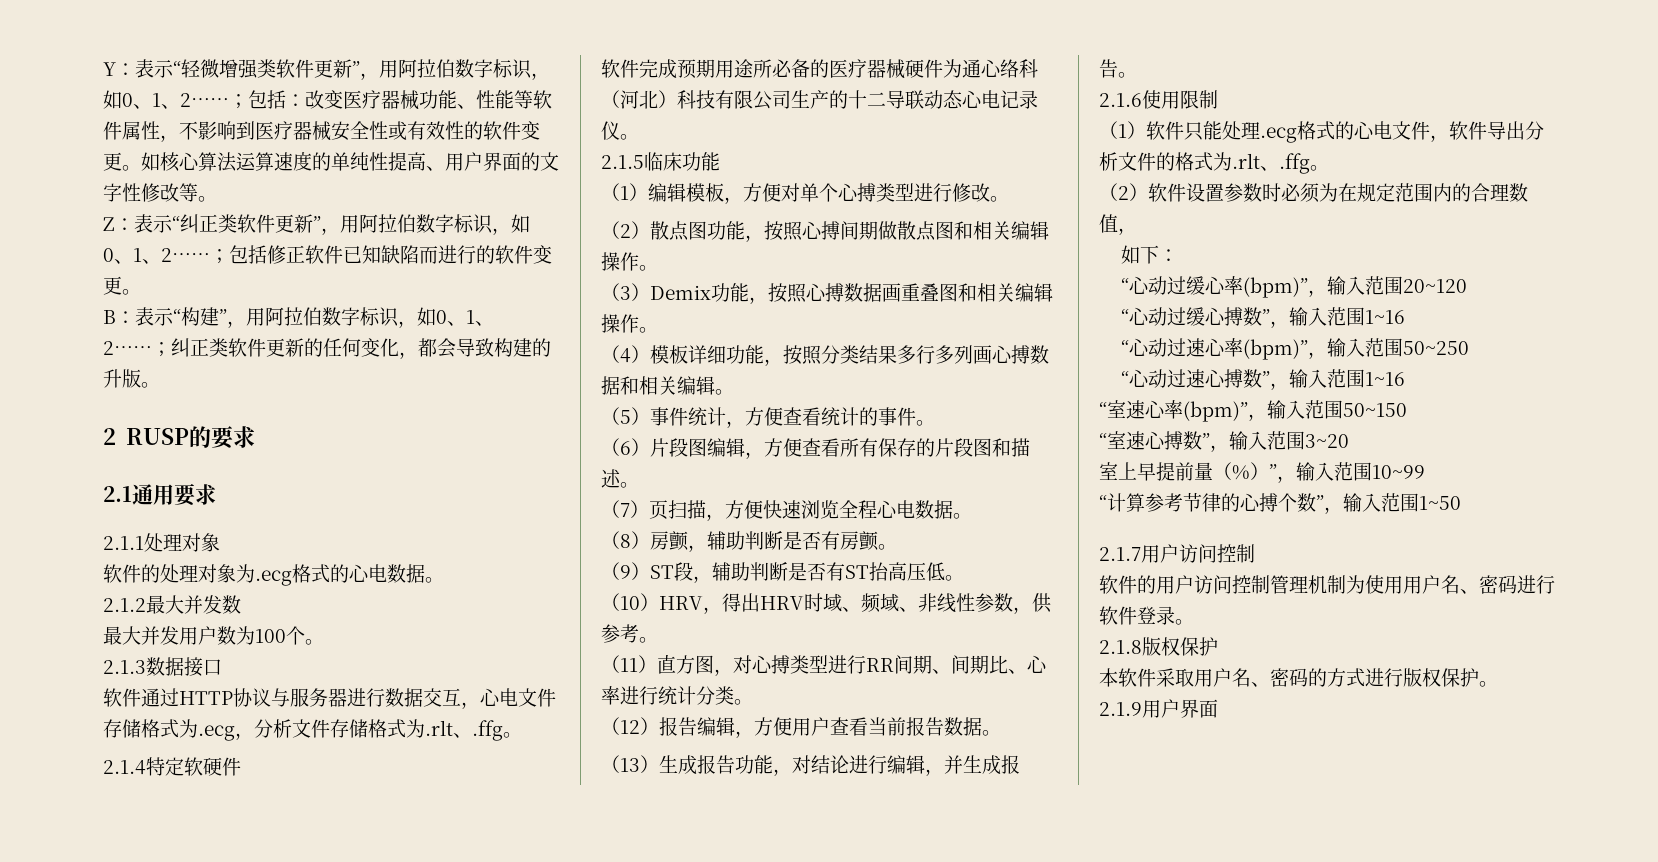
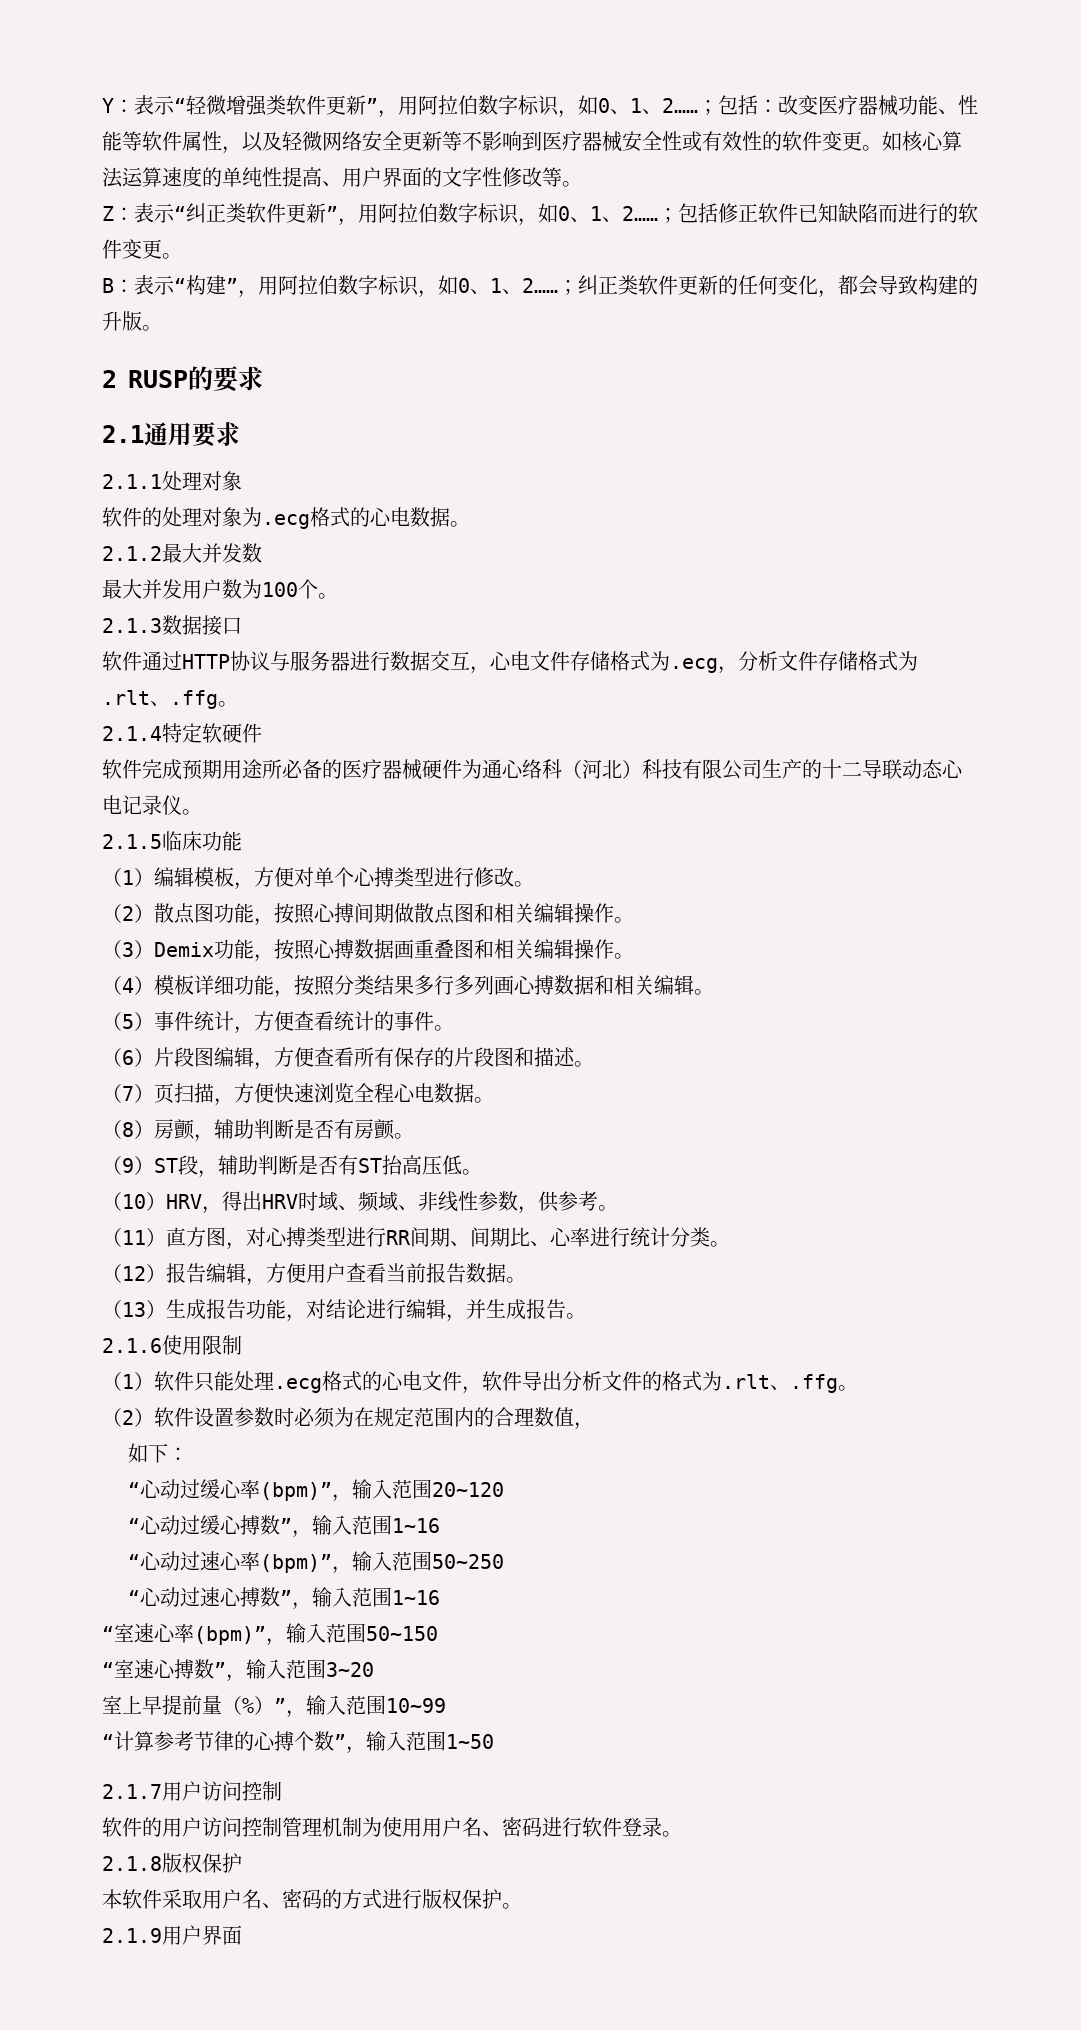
(179, 138) none -> [242,131,462,152] 以及轻微网络安全更新等

